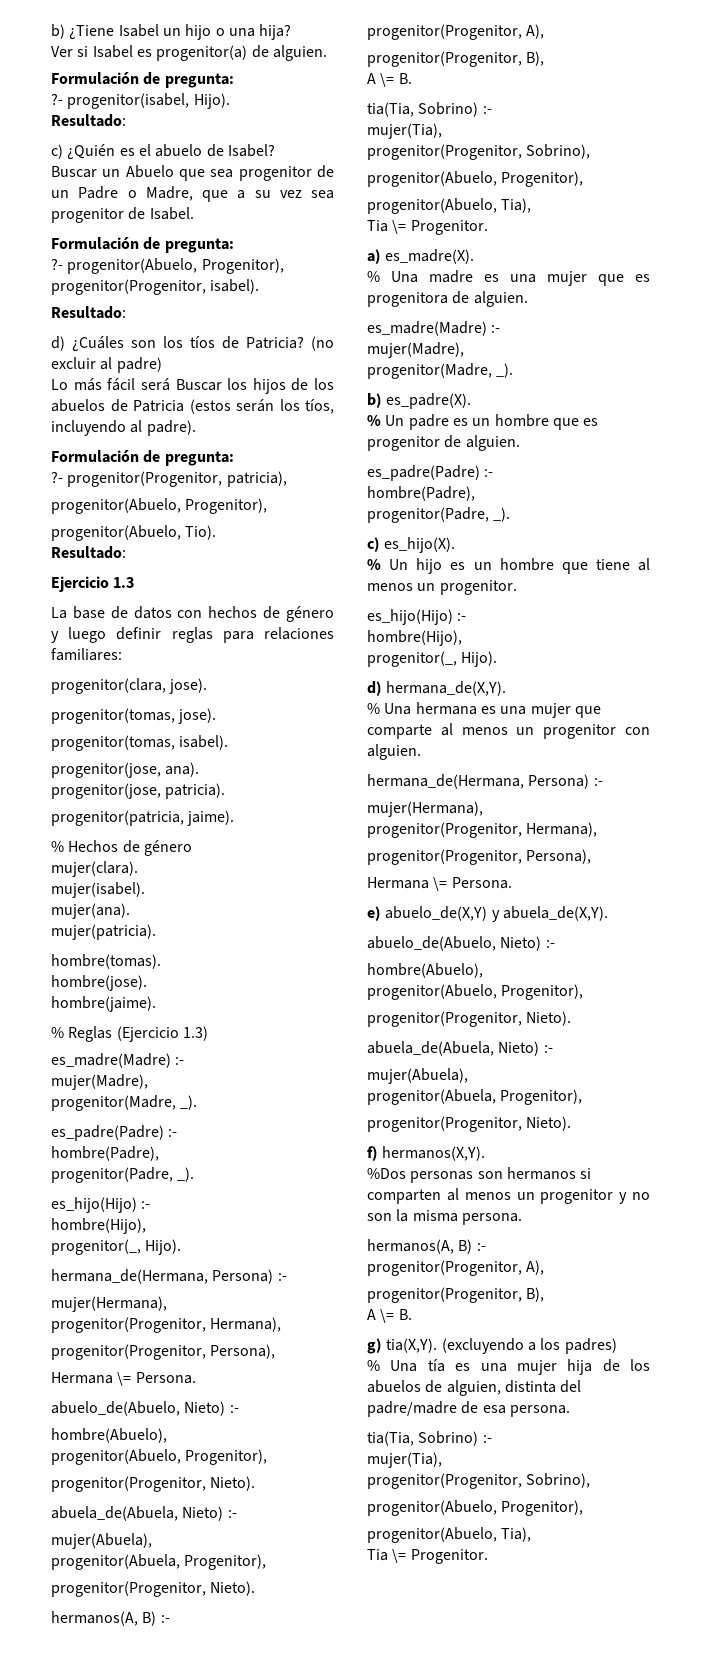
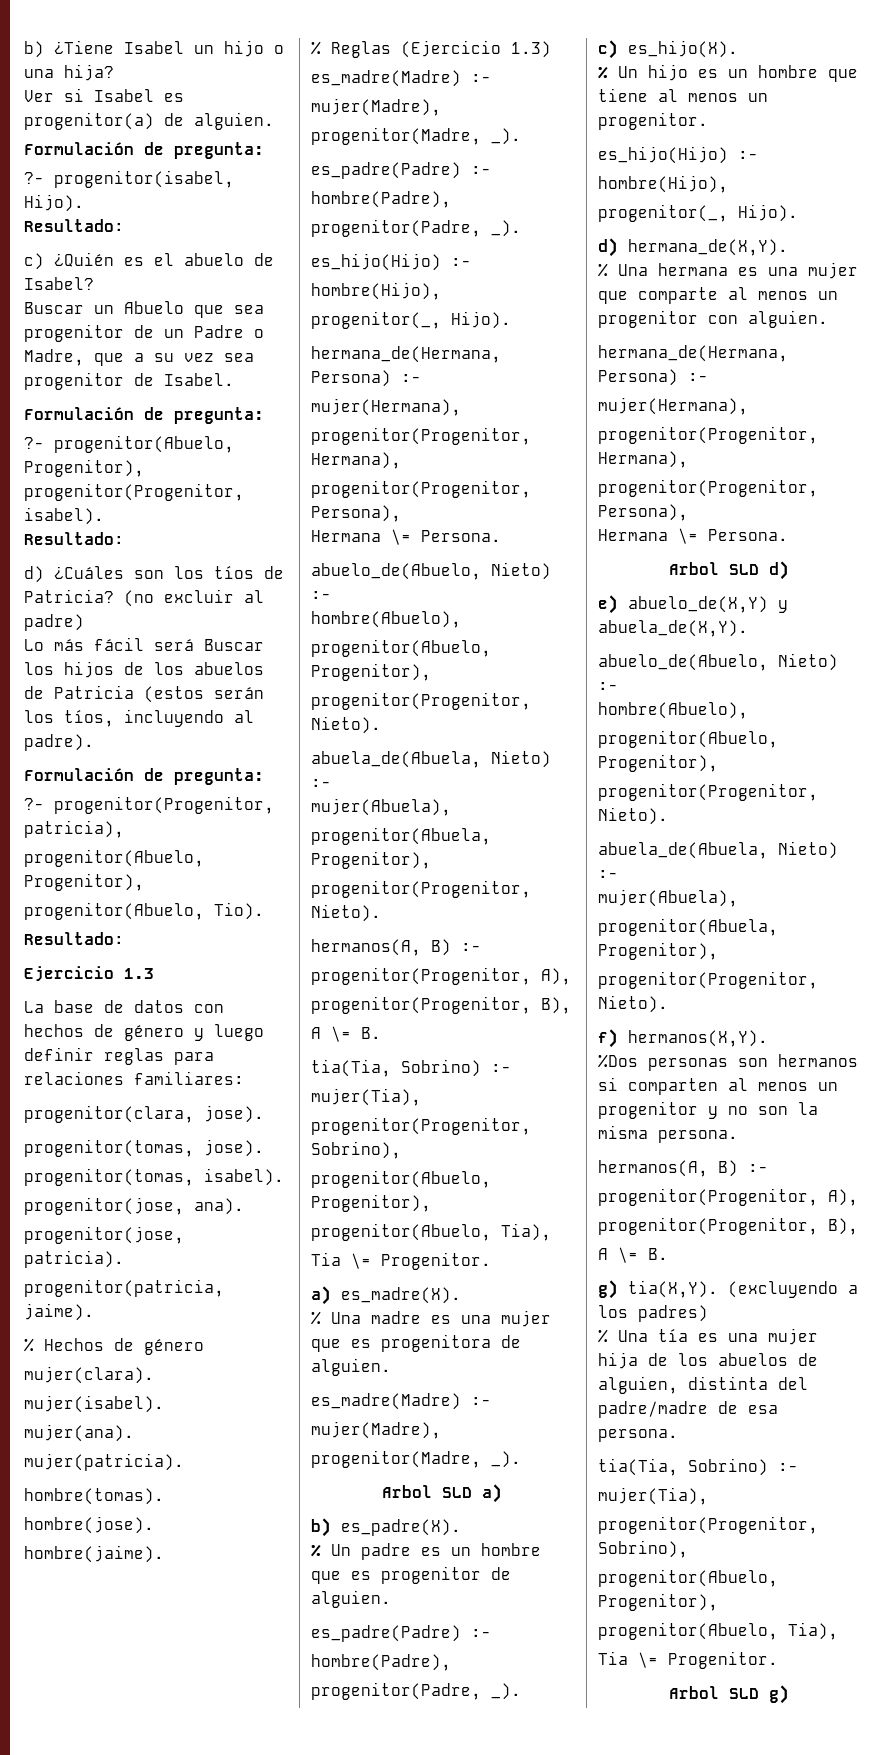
(514, 370) none -> [382,1484,502,1503] // Arbol SLD a)
(512, 883) none -> [669,561,789,580] // Arbol SLD d)
(488, 1556) none -> [669,1685,789,1704] // Arbol SLD g)

